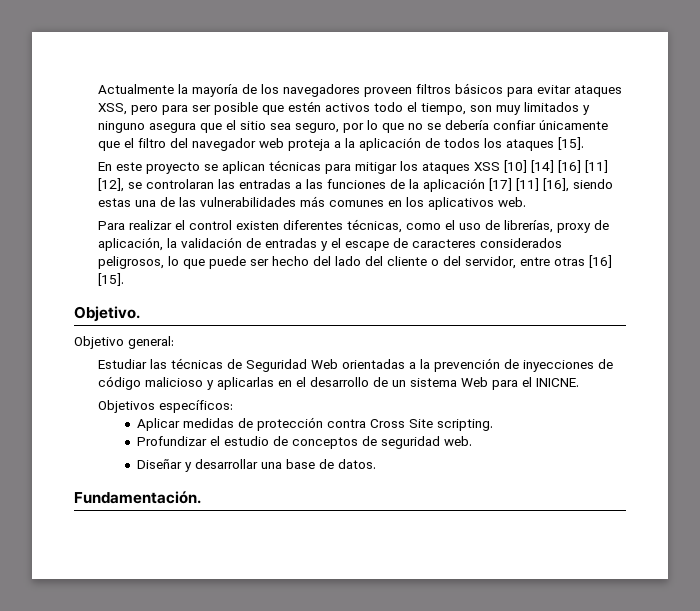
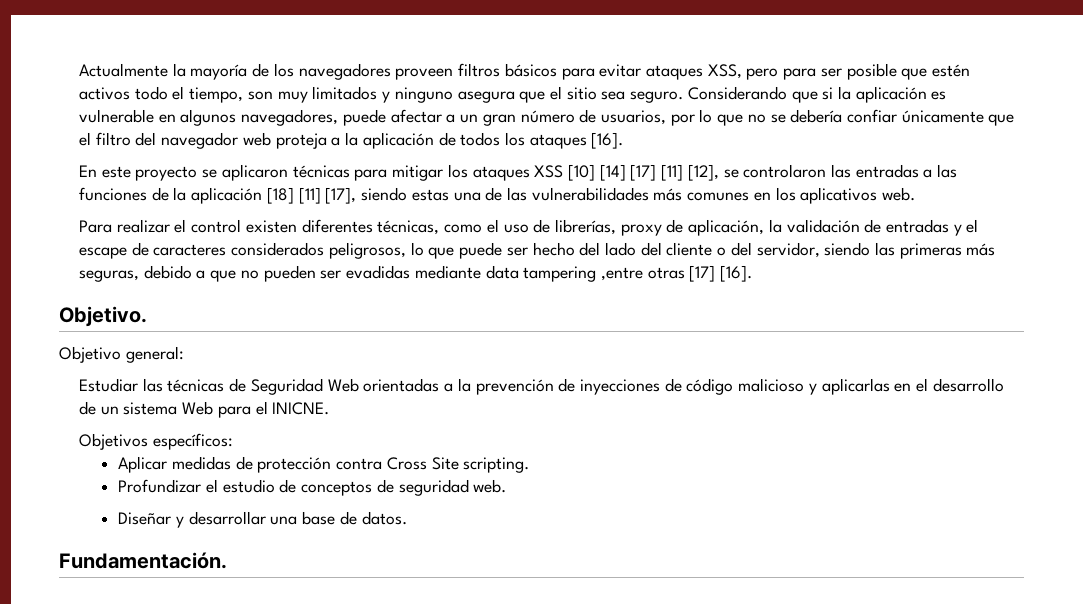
[295,123,340,133] seguro, -> [630,86,947,103] [78,109,666,126] seguro. Considerando que si la aplicación es vulnerable en algunos navegadores, puede afectar a un gran número de usuarios,
[558,137,585,150] [15]. -> [591,132,624,149] [16].
[222,161,266,174] aplican -> [221,164,288,181] aplicaron
[558,160,582,173] [16] -> [630,164,657,181] [17]
[146,179,215,189] controlaran -> [743,164,827,178] controlaron
[489,178,570,192] [17] [11] [16], -> [266,187,357,204] [18] [11] [17],
[520,255,613,268] [98,273,125,286] entre otras [16] [15]. -> [824,242,996,259] [78,265,753,282] siendo las primeras más seguras, debido a que no pueden ser evadidas mediante data tampering ,entre otras [17] [16].

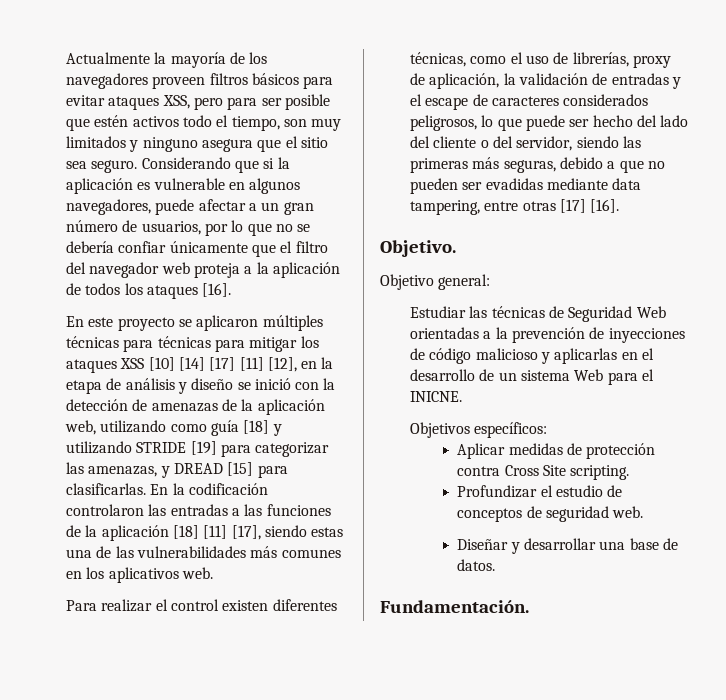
(288, 172) none -> [262,315,323,331] [65,336,154,352] múltiples técnicas para
[723,169,739,178] se -> [301,357,334,369] [65,378,336,394] [65,399,325,415] [64,420,282,436] [65,441,330,457] [65,462,288,478] [65,483,268,495] en la etapa de análisis y diseño se inició con la detección de amenazas de la aplicación web, utilizando como guía [18] y utilizando STRIDE [19] para categorizar las amenazas, y DREAD [15] para clasificarlas. En la codificación
[523,266,643,282] tampering ,entre -> [409,200,519,215] tampering, entre

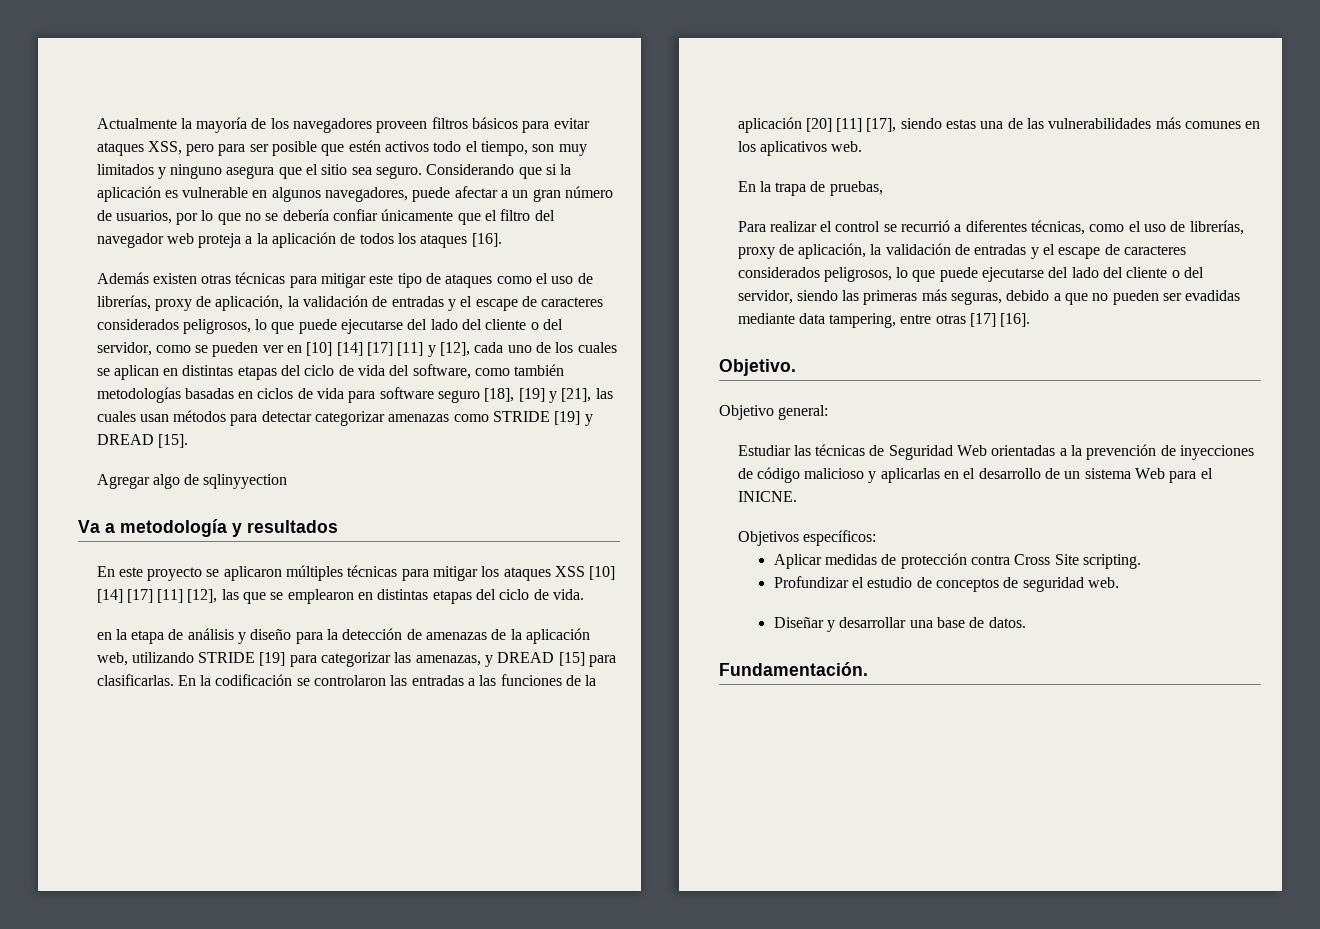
(232, 290) none -> [96,272,593,288] [96,295,604,311] [96,319,564,334] [96,342,617,357] [96,364,565,380] [96,387,613,403] [96,410,593,426] [96,434,188,448] [96,474,288,489] [78,519,338,537] // Además existen otras técnicas para mitigar este tipo de ataques como el uso de librerías, proxy de aplicación, la validación de entradas y el escape de caracteres considerados peligrosos, lo que puede ejecutarse del lado del cliente o del servidor, como se pueden ver en [10] [14] [17] [11] y [12], cada uno de los cuales se aplican en distintas etapas del ciclo de vida del software, como también metodologías basadas en ciclos de vida para software seguro [18], [19] y [21], las cuales usan métodos para detectar categorizar amenazas como STRIDE [19] y DREAD [15]. // Agregar algo de sqlinyyection // Va a metodología y resultados
[157,336,245,352] técnicas para -> (429, 575) none
(297, 364) none -> [221,589,584,604] las que se emplearon en distintas etapas del ciclo de vida. //
[237,378,320,390] se inició con -> [295,632,323,644] para
[170,420,282,436] [65,441,132,454] como guía [18] y utilizando -> (194, 657) none
(268, 489) none -> [296,678,310,686] se
[172,525,199,539] [18] -> [805,118,832,132] [20]
(213, 573) none -> [737,181,883,196] // En la trapa de pruebas,
[222,600,269,611] existen -> [883,220,962,232] se recurrió a
[569,115,633,127] ser hecho -> [982,267,1045,282] ejecutarse

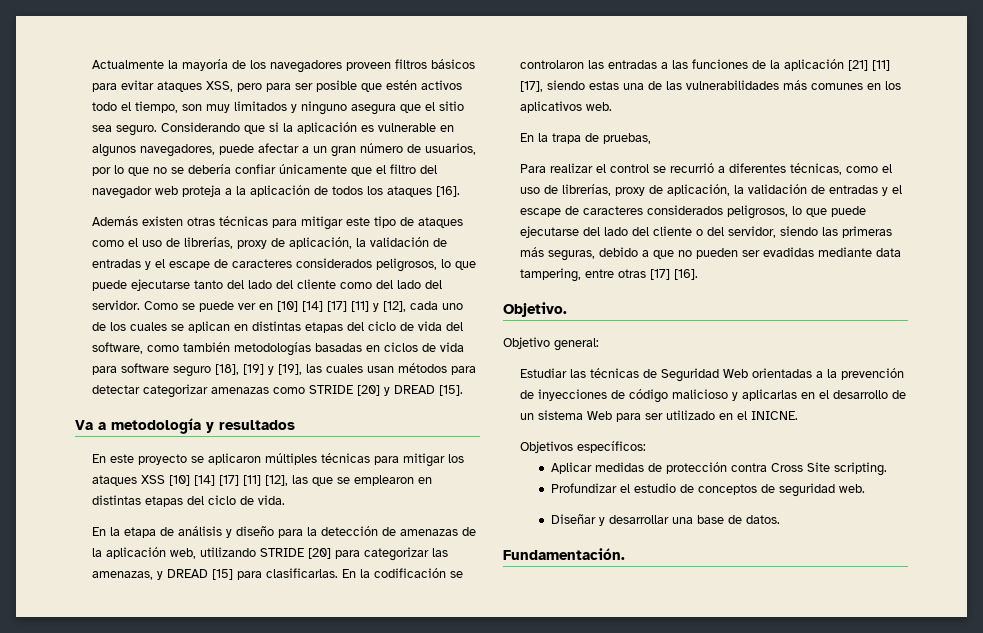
[407,319,564,330] [96,342,259,357] del lado del cliente o del servidor, como se pueden -> [193,279,442,289] [91,300,234,312] tanto del lado del cliente como del lado del servidor. Como se puede
[561,388,592,402] [21], -> [277,364,302,375] [19],
[554,411,581,425] [19] -> [356,385,380,396] [20]
[96,474,288,489] // Agregar algo de sqlinyyection -> (463, 390) none
[96,632,112,640] en -> [91,527,106,536] En
[259,652,286,666] [19] -> [307,548,331,559] [20]
[805,118,832,132] [20] -> [847,60,868,71] [21]
(1197, 477) none -> [644,410,733,420] ser utilizado en

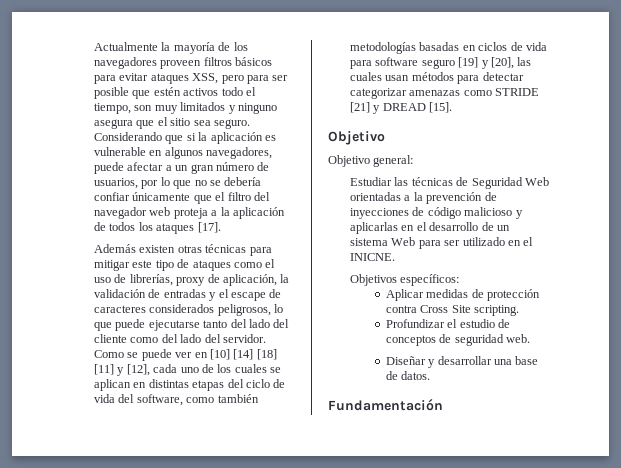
[435,186,460,197] [16]. -> [197,222,221,233] [17].
[326,301,347,312] [17] -> [256,349,277,360] [18]
[214,364,239,375] [18], -> (455, 64) none
[277,364,302,375] [19], -> [490,57,514,69] [20],
[356,385,380,396] [20] -> [350,102,371,113] [21]
[75,418,295,434] [91,453,464,467] [91,475,432,486] [91,495,285,507] [91,526,476,538] [91,547,448,561] [91,568,463,580] [519,59,890,71] [519,80,901,92] [519,101,612,113] [519,133,651,144] [519,163,892,175] [519,184,902,196] [519,205,866,219] [519,226,892,238] [519,247,901,261] [519,268,698,282] [503,302,567,317] Va a metodología y resultados // En este proyecto se aplicaron múltiples técnicas para mitigar los ataques XSS [10] [14] [17] [11] [12], las que se emplearon en distintas etapas del ciclo de vida. // En la etapa de análisis y diseño para la detección de amenazas de la aplicación web, utilizando STRIDE [20] para categorizar las amenazas, y DREAD [15] para clasificarlas. En la codificación se controlaron las entradas a las funciones de la aplicación [21] [11] [17], siendo estas una de las vulnerabilidades más comunes en los aplicativos web. // En la trapa de pruebas, // Para realizar el control se recurrió a diferentes técnicas, como el uso de librerías, proxy de aplicación, la validación de entradas y el escape de caracteres considerados peligrosos, lo que puede ejecutarse del lado del cliente o del servidor, siendo las primeras más seguras, debido a que no pueden ser evadidas mediante data tampering, entre otras [17] [16]. // Objetivo. -> [328,131,385,145] Objetivo
[503,548,625,560] Fundamentación. -> [328,398,443,411] Fundamentación

